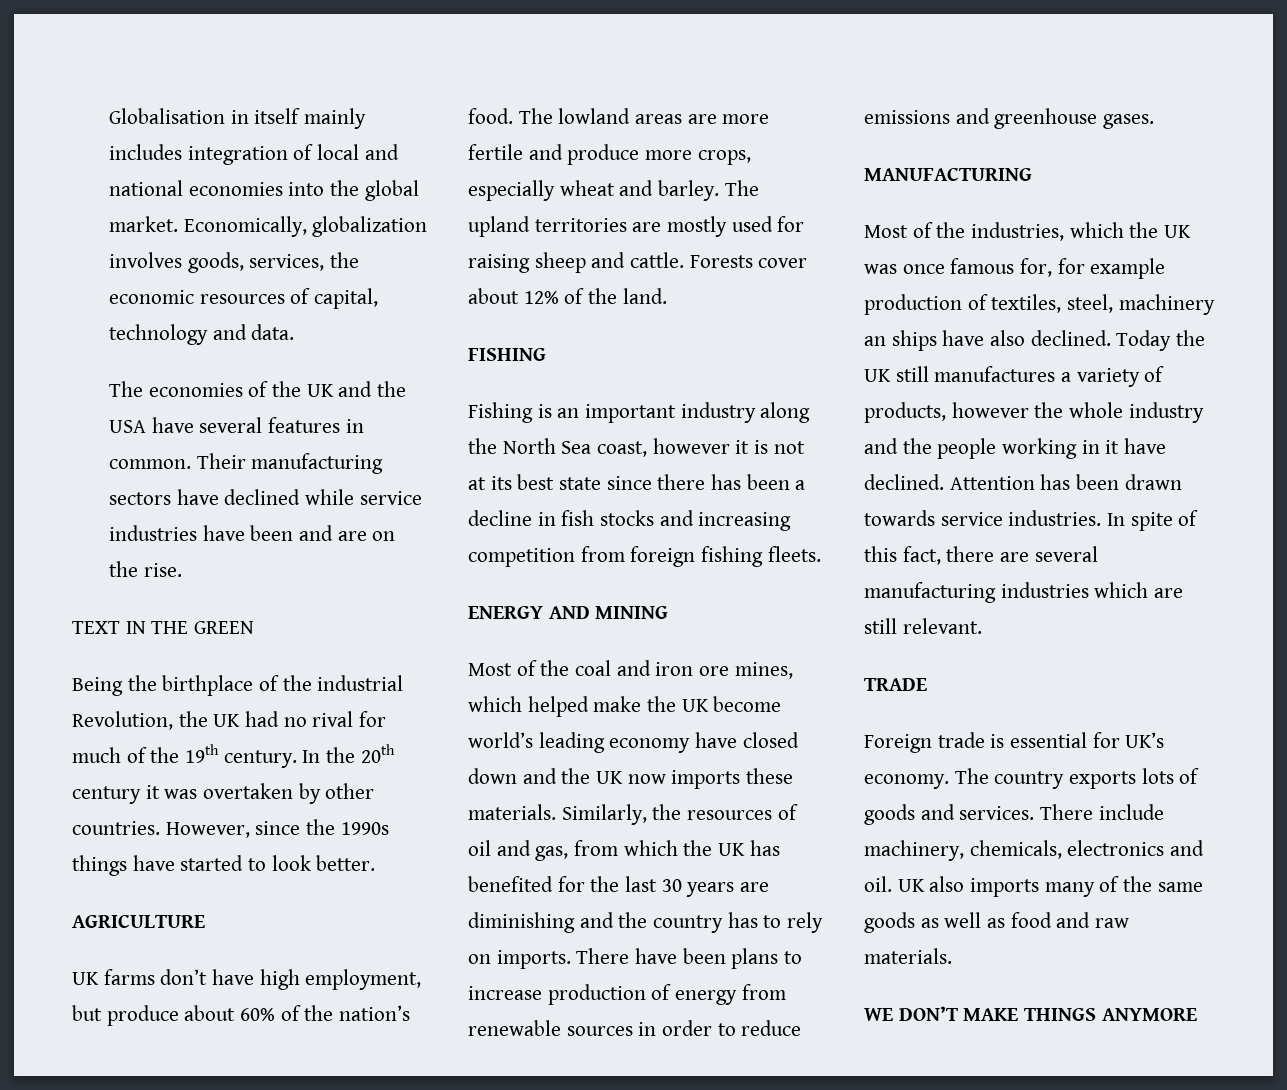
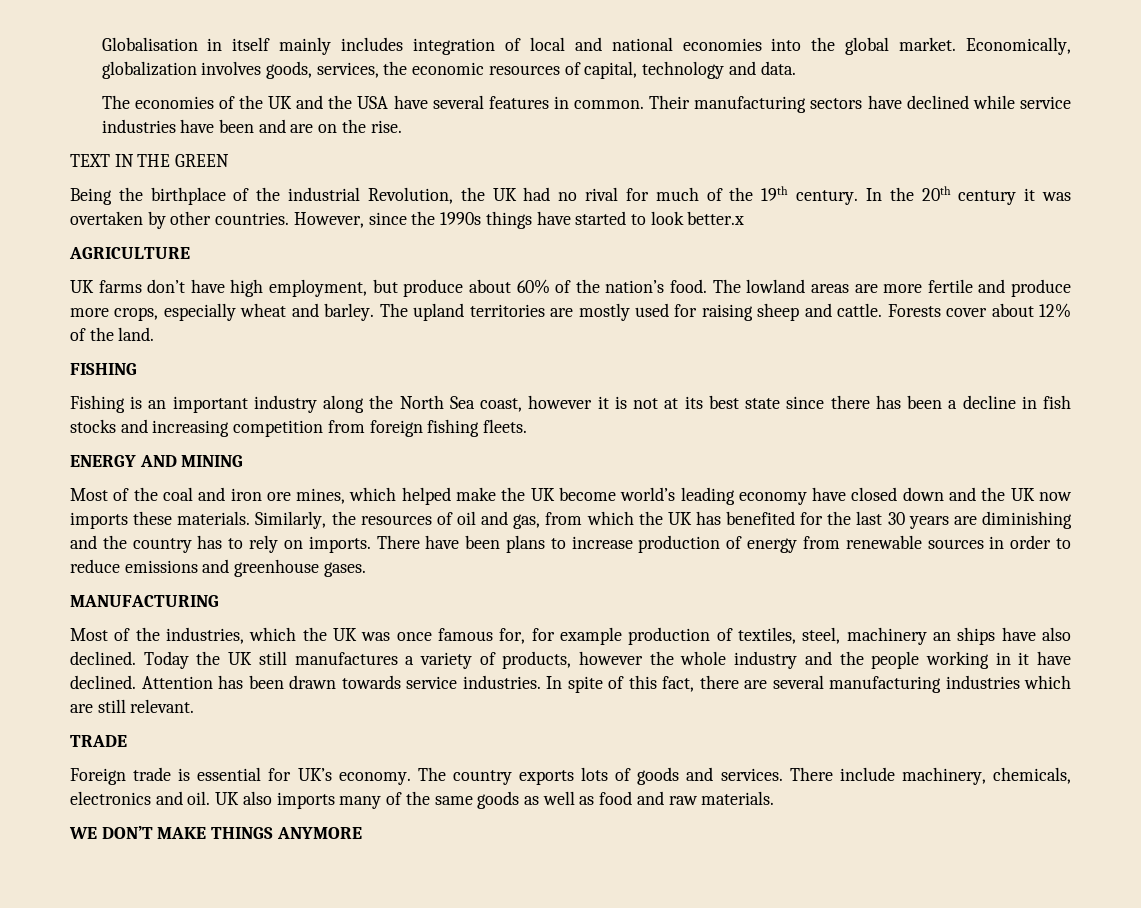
[316,855,376,871] better. -> [687,211,745,225] better.x

